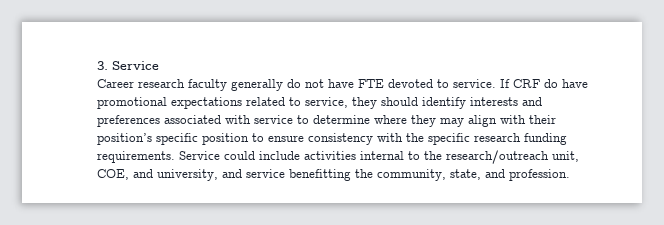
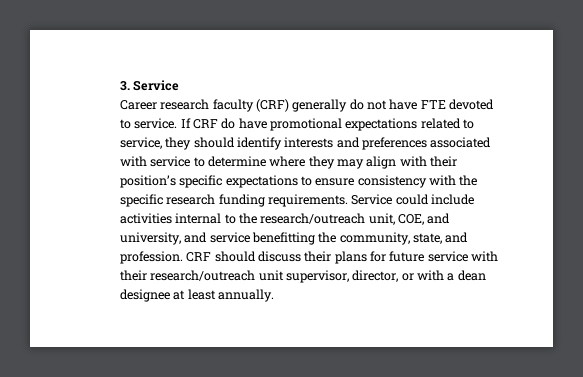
(227, 85) none -> [255,99,289,112] (CRF)
[201,133,249,145] position -> [225,175,298,188] expectations
(570, 175) none -> [186,251,499,264] [119,270,486,283] [119,289,274,302] CRF should discuss their plans for future service with their research/outreach unit supervisor, director, or with a dean designee at least annually.

